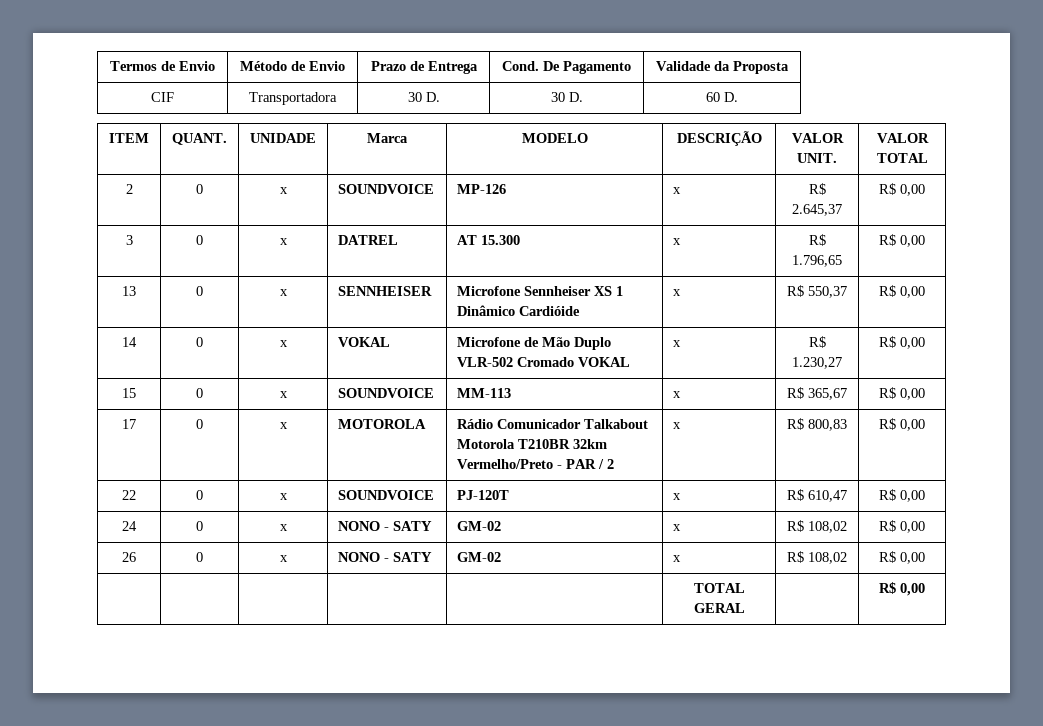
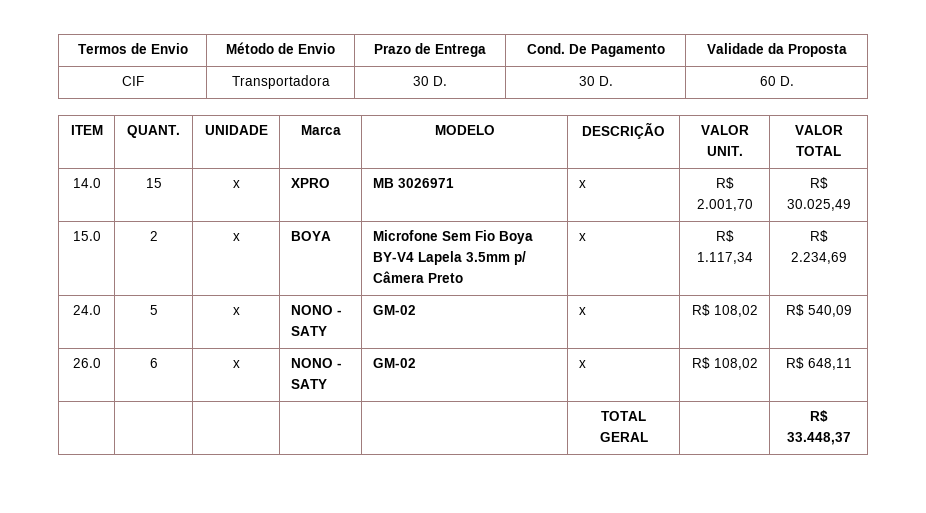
[125,184,133,194] [196,184,203,194] [279,187,288,194] [338,184,435,194] [457,184,507,194] [673,187,682,194] [808,183,826,195] [792,204,842,216] [879,183,925,196] [125,235,133,245] [196,235,203,245] [279,238,288,245] [338,235,399,245] [457,235,521,245] [673,238,682,245] [808,234,826,246] [792,255,842,267] [879,234,925,247] [122,286,136,296] [196,286,203,296] [279,289,288,296] [338,286,433,296] [457,286,624,296] [457,305,581,316] [673,289,682,296] [787,285,847,298] [879,285,925,298] [122,337,137,347] [196,337,203,347] [279,340,288,347] [338,337,391,347] [457,337,612,350] [457,357,631,367] [673,340,682,347] [808,336,826,348] [792,357,842,369] [879,336,925,349] [122,388,136,398] [196,388,203,398] [279,391,288,398] [338,388,435,398] [457,388,512,398] [673,391,682,398] [787,387,847,400] [879,387,925,400] [122,419,136,429] [196,419,203,429] [279,422,288,429] [338,419,427,429] [457,419,649,429] [457,439,608,449] [457,459,615,469] [673,422,682,429] [787,418,847,431] [879,418,925,431] [122,490,136,500] [196,490,203,500] [279,493,288,500] [338,490,435,500] [457,490,510,500] [673,493,682,500] [787,489,847,502] [879,489,925,502] [122,521,137,531] [196,521,203,531] [279,524,288,531] [338,521,433,531] [457,521,502,531] [673,524,682,531] [787,520,847,533] [879,520,925,533] [122,552,136,562] [196,552,203,562] [279,555,288,562] [338,552,433,562] [457,552,502,562] [673,555,682,562] [787,551,847,564] [879,551,925,564] 2 | 0 | x | SOUNDVOICE | MP-126 | x | R$ 2.645,37 | R$ 0,00 // 3 | 0 | x | DATREL | AT 15.300 | x | R$ 1.796,65 | R$ 0,00 // 13 | 0 | x | SENNHEISER | Microfone Sennheiser XS 1 Dinâmico Cardióide | x | R$ 550,37 | R$ 0,00 // 14 | 0 | x | VOKAL | Microfone de Mão Duplo VLR-502 Cromado VOKAL | x | R$ 1.230,27 | R$ 0,00 // 15 | 0 | x | SOUNDVOICE | MM-113 | x | R$ 365,67 | R$ 0,00 // 17 | 0 | x | MOTOROLA | Rádio Comunicador Talkabout Motorola T210BR 32km Vermelho/Preto - PAR / 2 | x | R$ 800,83 | R$ 0,00 // 22 | 0 | x | SOUNDVOICE | PJ-120T | x | R$ 610,47 | R$ 0,00 // 24 | 0 | x | NONO - SATY | GM-02 | x | R$ 108,02 | R$ 0,00 // 26 | 0 | x | NONO - SATY | GM-02 | x | R$ 108,02 | R$ 0,00 -> [72,178,101,188] [145,178,162,188] [232,180,240,188] [290,178,330,188] [372,178,454,188] [578,180,586,188] [715,177,734,189] [696,199,753,211] [809,177,828,189] [786,199,851,211] [72,231,101,241] [149,231,158,241] [232,233,240,241] [290,231,331,241] [372,230,533,244] [372,251,526,265] [372,271,463,283] [578,233,586,241] [715,230,734,242] [696,252,753,264] [809,230,828,242] [790,252,847,264] [72,305,101,315] [149,305,158,315] [232,307,240,315] [290,305,342,315] [290,326,327,336] [372,305,416,315] [578,307,586,315] [691,304,758,317] [785,304,852,317] [72,358,101,368] [149,358,158,368] [232,360,240,368] [290,358,342,368] [290,379,327,389] [372,358,416,368] [578,360,586,368] [691,357,758,370] [785,357,852,370] 14.0 | 15 | x | XPRO | MB 3026971 | x | R$ 2.001,70 | R$ 30.025,49 // 15.0 | 2 | x | BOYA | Microfone Sem Fio Boya BY-V4 Lapela 3.5mm p/ Câmera Preto | x | R$ 1.117,34 | R$ 2.234,69 // 24.0 | 5 | x | NONO - SATY | GM-02 | x | R$ 108,02 | R$ 540,09 // 26.0 | 6 | x | NONO - SATY | GM-02 | x | R$ 108,02 | R$ 648,11
[900,583,925,596] 0,00 -> [786,432,851,445] 33.448,37

